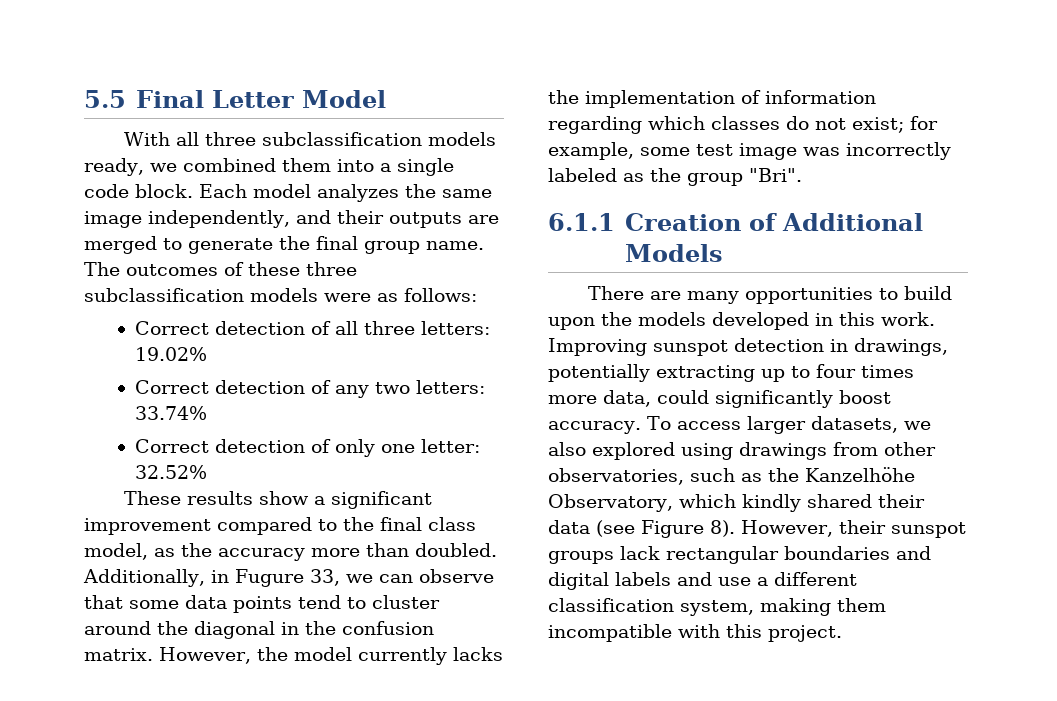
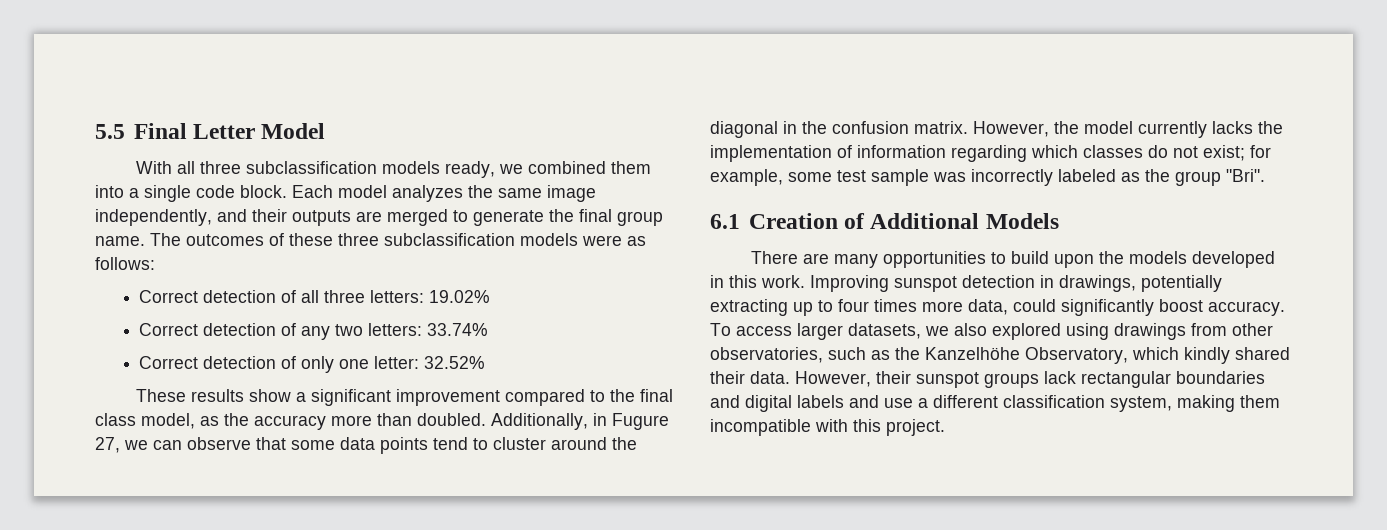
[309,569,340,586] 33, -> [95,437,120,453] 27,
[739,143,797,160] image -> [871,169,929,186] sample
[548,213,615,231] 6.1.1 -> [710,214,740,229] 6.1
[548,520,735,538] data (see Figure 8). -> [750,371,790,384] data.

